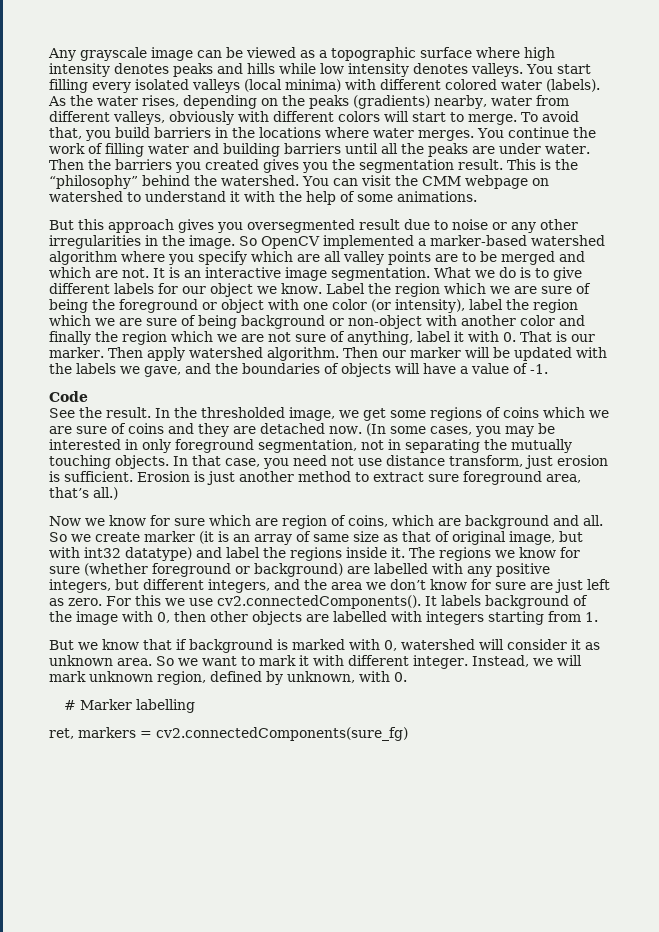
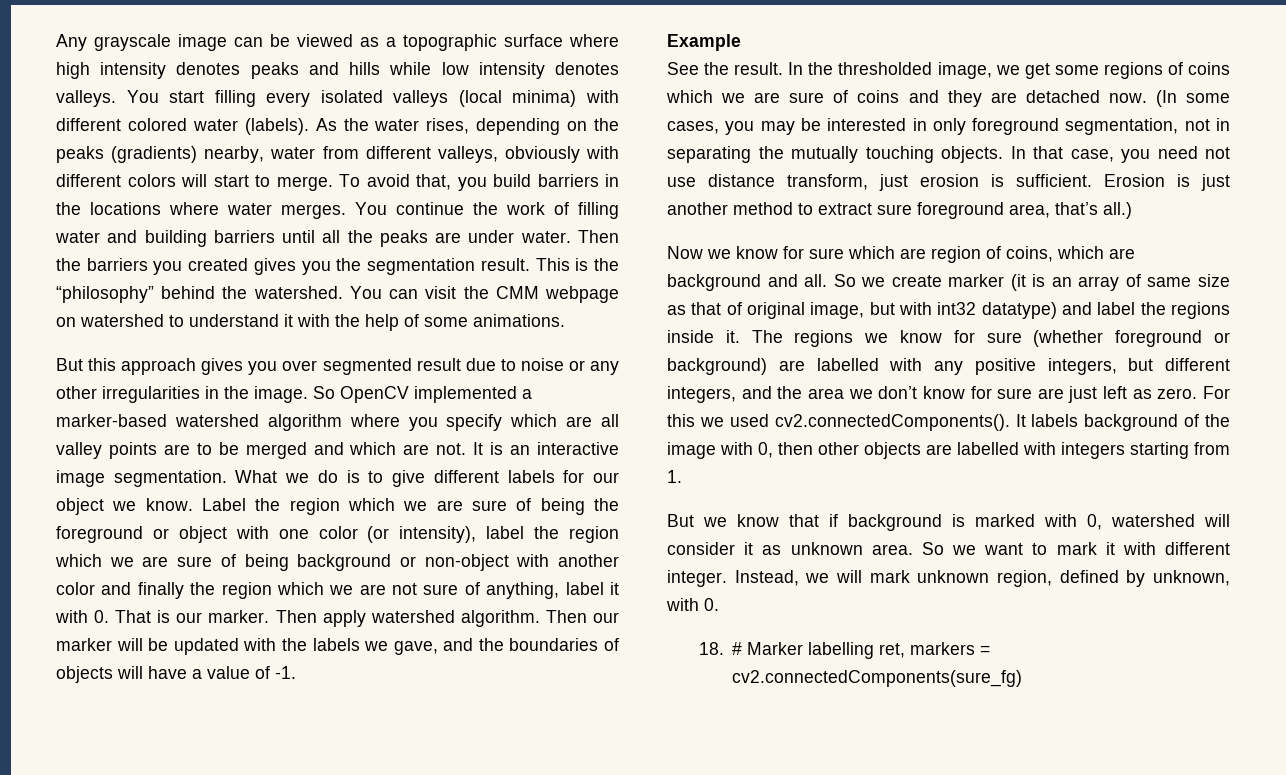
[247,219,355,233] oversegmented -> [282,358,412,375] over segmented
[49,391,88,402] Code -> [667,34,741,51] Example
[189,598,213,606] use -> [729,414,769,427] used
(407, 677) none -> [698,642,724,655] 18.
(196, 706) // -> (875, 650) none

